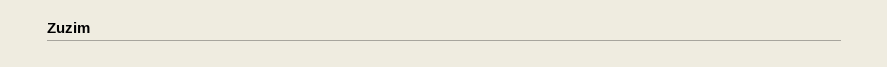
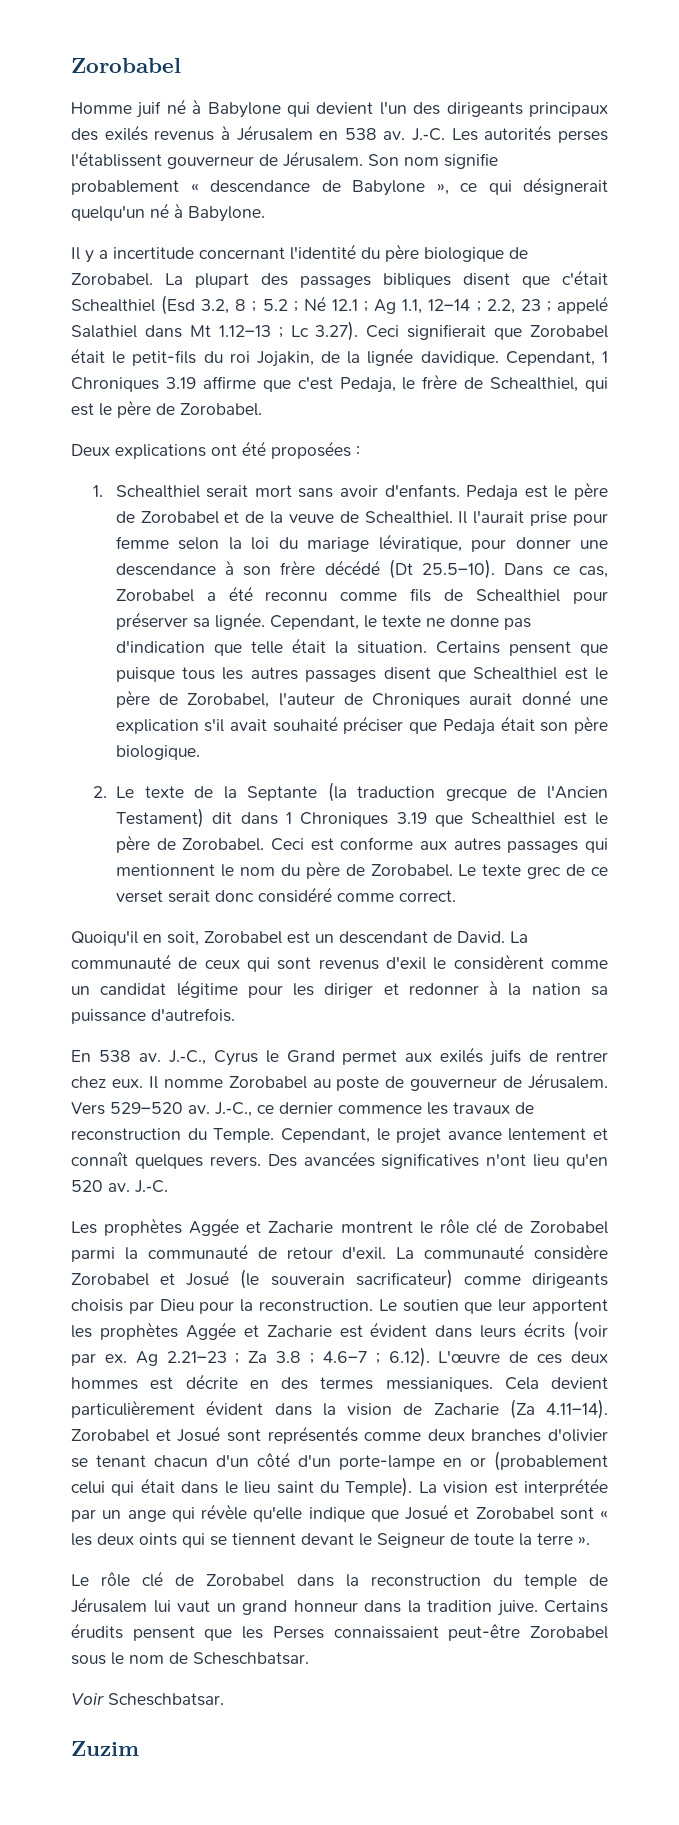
(47, 27) none -> [71,58,181,73] [71,99,608,118] [71,125,608,143] [71,151,498,169] [71,177,608,196] [71,203,265,222] [71,244,528,263] [71,270,608,288] [71,295,609,315] [71,321,608,341] [71,348,608,367] [71,374,608,393] [71,400,262,418] [71,441,360,459] [93,482,608,501] [115,510,608,526] [115,534,608,552] [115,559,608,579] [115,586,609,604] [115,612,531,630] [115,638,609,656] [115,667,608,682] [115,690,609,708] [115,716,608,735] [115,745,200,760] [93,782,608,802] [116,808,608,828] [116,835,609,853] [116,861,608,879] [116,887,457,903] [71,930,528,946] [71,954,608,972] [71,980,608,998] [71,1008,235,1024] [71,1047,609,1066] [71,1073,608,1091] [71,1102,534,1117] [71,1128,608,1144] [71,1151,608,1169] [71,1180,168,1193] [71,1218,609,1236] [71,1244,608,1262] [71,1269,608,1289] [71,1299,608,1314] [71,1321,608,1341] [71,1347,608,1367] [71,1374,608,1392] [71,1399,608,1419] [71,1426,608,1444] [71,1451,608,1471] [71,1477,608,1497] [71,1504,608,1522] [71,1533,590,1548] [71,1571,609,1589] [71,1597,608,1616] [71,1623,608,1641] [71,1652,309,1665] [71,1693,224,1706] Zorobabel // Homme juif né à Babylone qui devient l'un des dirigeants principaux des exilés revenus à Jérusalem en 538 av. J.‑C. Les autorités perses l'établissent gouverneur de Jérusalem. Son nom signifie probablement « descendance de Babylone », ce qui désignerait quelqu'un né à Babylone. // Il y a incertitude concernant l'identité du père biologique de Zorobabel. La plupart des passages bibliques disent que c'était Schealthiel (Esd 3.2, 8 ; 5.2 ; Né 12.1 ; Ag 1.1, 12–14 ; 2.2, 23 ; appelé Salathiel dans Mt 1.12–13 ; Lc 3.27). Ceci signifierait que Zorobabel était le petit-fils du roi Jojakin, de la lignée davidique. Cependant, 1 Chroniques 3.19 affirme que c'est Pedaja, le frère de Schealthiel, qui est le père de Zorobabel. // Deux explications ont été proposées : // 1. Schealthiel serait mort sans avoir d'enfants. Pedaja est le père de Zorobabel et de la veuve de Schealthiel. Il l'aurait prise pour femme selon la loi du mariage léviratique, pour donner une descendance à son frère décédé (Dt 25.5–10). Dans ce cas, Zorobabel a été reconnu comme fils de Schealthiel pour préserver sa lignée. Cependant, le texte ne donne pas d'indication que telle était la situation. Certains pensent que puisque tous les autres passages disent que Schealthiel est le père de Zorobabel, l'auteur de Chroniques aurait donné une explication s'il avait souhaité préciser que Pedaja était son père biologique. // 2. Le texte de la Septante (la traduction grecque de l'Ancien Testament) dit dans 1 Chroniques 3.19 que Schealthiel est le père de Zorobabel. Ceci est conforme aux autres passages qui mentionnent le nom du père de Zorobabel. Le texte grec de ce verset serait donc considéré comme correct. // Quoiqu'il en soit, Zorobabel est un descendant de David. La communauté de ceux qui sont revenus d'exil le considèrent comme un candidat légitime pour les diriger et redonner à la nation sa puissance d'autrefois. // En 538 av. J.‑C., Cyrus le Grand permet aux exilés juifs de rentrer chez eux. Il nomme Zorobabel au poste de gouverneur de Jérusalem. Vers 529–520 av. J.‑C., ce dernier commence les travaux de reconstruction du Temple. Cependant, le projet avance lentement et connaît quelques revers. Des avancées significatives n'ont lieu qu'en 520 av. J.‑C. // Les prophètes Aggée et Zacharie montrent le rôle clé de Zorobabel parmi la communauté de retour d'exil. La communauté considère Zorobabel et Josué (le souverain sacrificateur) comme dirigeants choisis par Dieu pour la reconstruction. Le soutien que leur apportent les prophètes Aggée et Zacharie est évident dans leurs écrits (voir par ex. Ag 2.21–23 ; Za 3.8 ; 4.6–7 ; 6.12). L'œuvre de ces deux hommes est décrite en des termes messianiques. Cela devient particulièrement évident dans la vision de Zacharie (Za 4.11–14). Zorobabel et Josué sont représentés comme deux branches d'olivier se tenant chacun d'un côté d'un porte-lampe en or (probablement celui qui était dans le lieu saint du Temple). La vision est interprétée par un ange qui révèle qu'elle indique que Josué et Zorobabel sont « les deux oints qui se tiennent devant le Seigneur de toute la terre ». // Le rôle clé de Zorobabel dans la reconstruction du temple de Jérusalem lui vaut un grand honneur dans la tradition juive. Certains érudits pensent que les Perses connaissaient peut-être Zorobabel sous le nom de Scheschbatsar. // Voir Scheschbatsar. //

